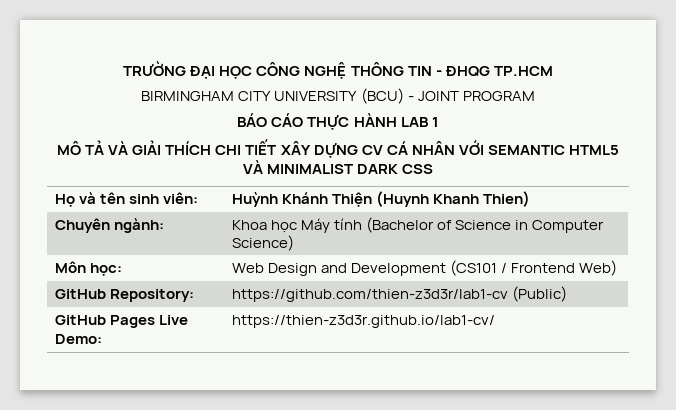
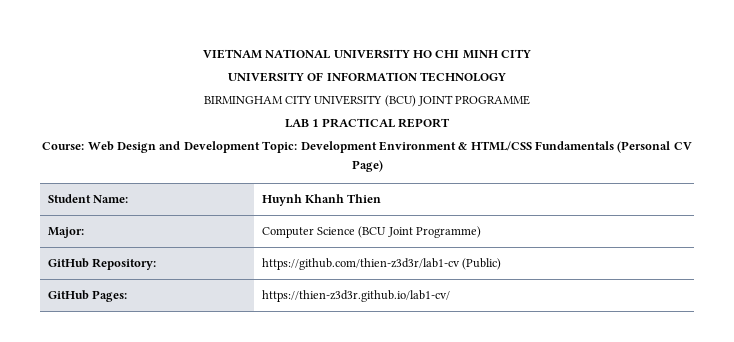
[123,61,553,79] [141,88,535,104] [237,113,439,130] [57,139,619,158] [242,160,434,174] [54,192,198,207] [231,191,530,207] [54,218,164,233] [231,217,605,233] [231,235,294,251] [54,261,122,276] [231,260,618,276] TRƯỜNG ĐẠI HỌC CÔNG NGHỆ THÔNG TIN - ĐHQG TP.HCM // BIRMINGHAM CITY UNIVERSITY (BCU) - JOINT PROGRAM // BÁO CÁO THỰC HÀNH LAB 1 // MÔ TẢ VÀ GIẢI THÍCH CHI TIẾT XÂY DỰNG CV CÁ NHÂN VỚI SEMANTIC HTML5 VÀ MINIMALIST DARK CSS // Họ và tên sinh viên: | Huỳnh Khánh Thiện (Huynh Khanh Thien) // Chuyên ngành: | Khoa học Máy tính (Bachelor of Science in Computer Science) // Môn học: | Web Design and Development (CS101 / Frontend Web) -> [202,49,532,59] [227,72,507,82] [203,95,531,107] [284,118,451,128] [42,141,692,153] [351,160,383,172] [47,194,128,203] [261,194,382,206] [47,227,84,238] [261,226,482,238] VIETNAM NATIONAL UNIVERSITY HO CHI MINH CITY // UNIVERSITY OF INFORMATION TECHNOLOGY // BIRMINGHAM CITY UNIVERSITY (BCU) JOINT PROGRAMME // LAB 1 PRACTICAL REPORT // Course: Web Design and Development Topic: Development Environment & HTML/CSS Fundamentals (Personal CV Page) // Student Name: | Huynh Khanh Thien // Major: | Computer Science (BCU Joint Programme)
[109,315,188,328] [54,334,102,344] Pages Live Demo: -> [91,290,127,302] Pages:

